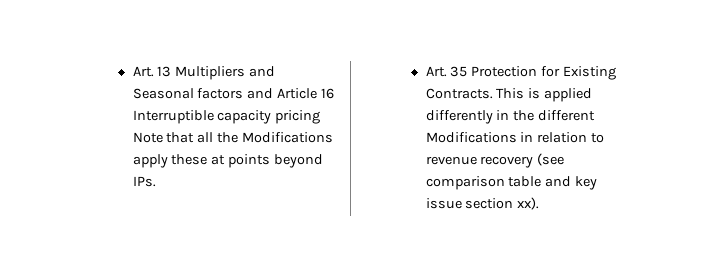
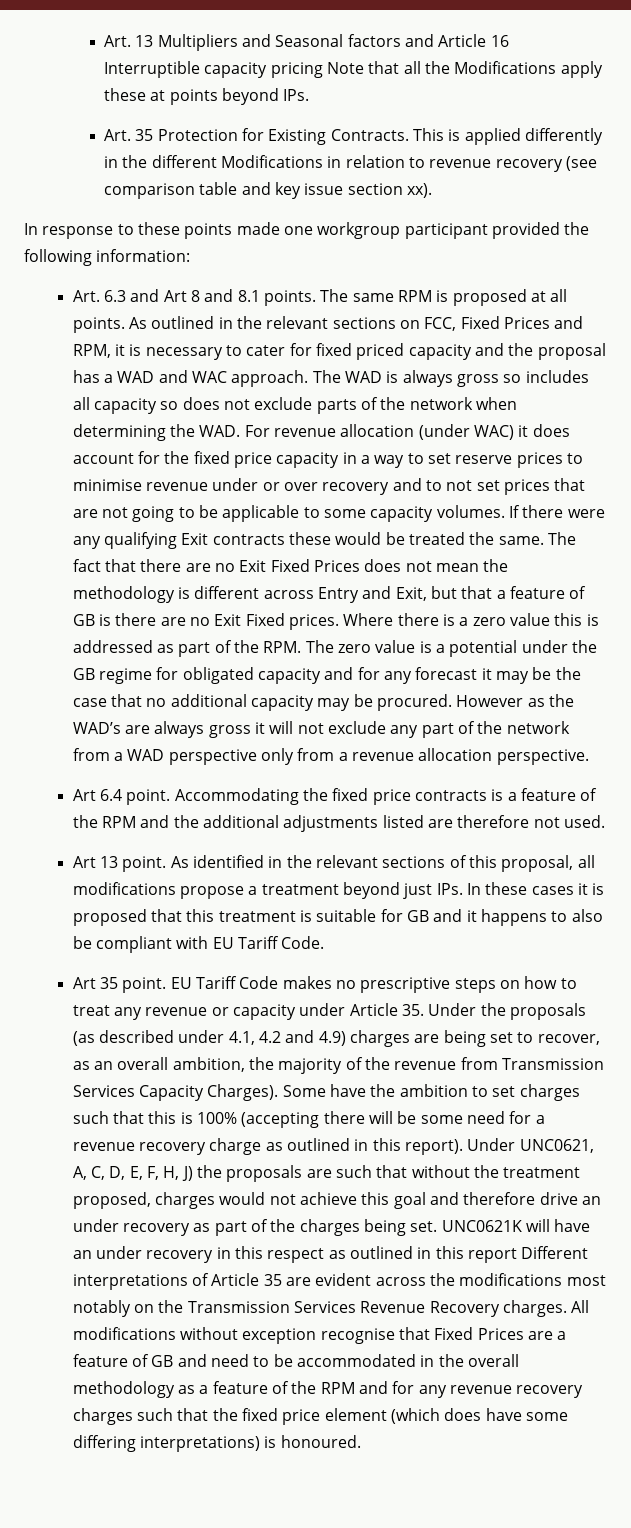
(540, 203) none -> [24,222,590,239] [24,249,191,266] [72,289,568,306] [72,316,584,333] [72,343,606,360] [72,370,589,387] [72,397,518,414] [72,424,570,441] [72,451,583,468] [72,478,586,495] [72,505,605,522] [72,532,577,549] [72,559,509,572] [72,586,587,603] [72,613,599,630] [72,640,597,657] [72,667,581,684] [72,694,575,711] [72,721,570,738] [72,748,589,765] [72,788,598,805] [72,815,606,832] [72,855,595,872] [72,882,605,899] [72,909,603,926] [72,936,325,953] [72,976,577,993] [72,1003,587,1020] [72,1030,600,1047] [72,1057,605,1074] [72,1084,580,1101] [72,1111,545,1128] [72,1138,594,1155] [72,1165,581,1182] [72,1192,602,1209] [72,1219,591,1236] [72,1246,589,1263] [72,1273,606,1290] [72,1300,590,1317] [72,1327,567,1344] [72,1354,520,1367] [72,1381,584,1398] [72,1408,569,1425] [72,1435,361,1452] // In response to these points made one workgroup participant provided the following information: // Art. 6.3 and Art 8 and 8.1 points. The same RPM is proposed at all points. As outlined in the relevant sections on FCC, Fixed Prices and RPM, it is necessary to cater for fixed priced capacity and the proposal has a WAD and WAC approach. The WAD is always gross so includes all capacity so does not exclude parts of the network when determining the WAD. For revenue allocation (under WAC) it does account for the fixed price capacity in a way to set reserve prices to minimise revenue under or over recovery and to not set prices that are not going to be applicable to some capacity volumes. If there were any qualifying Exit contracts these would be treated the same. The fact that there are no Exit Fixed Prices does not mean the methodology is different across Entry and Exit, but that a feature of GB is there are no Exit Fixed prices. Where there is a zero value this is addressed as part of the RPM. The zero value is a potential under the GB regime for obligated capacity and for any forecast it may be the case that no additional capacity may be procured. However as the WAD’s are always gross it will not exclude any part of the network from a WAD perspective only from a revenue allocation perspective. // Art 6.4 point. Accommodating the fixed price contracts is a feature of the RPM and the additional adjustments listed are therefore not used. // Art 13 point. As identified in the relevant sections of this proposal, all modifications propose a treatment beyond just IPs. In these cases it is proposed that this treatment is suitable for GB and it happens to also be compliant with EU Tariff Code. // Art 35 point. EU Tariff Code makes no prescriptive steps on how to treat any revenue or capacity under Article 35. Under the proposals (as described under 4.1, 4.2 and 4.9) charges are being set to recover, as an overall ambition, the majority of the revenue from Transmission Services Capacity Charges). Some have the ambition to set charges such that this is 100% (accepting there will be some need for a revenue recovery charge as outlined in this report). Under UNC0621, A, C, D, E, F, H, J) the proposals are such that without the treatment proposed, charges would not achieve this goal and therefore drive an under recovery as part of the charges being set. UNC0621K will have an under recovery in this respect as outlined in this report Different interpretations of Article 35 are evident across the modifications most notably on the Transmission Services Revenue Recovery charges. All modifications without exception recognise that Fixed Prices are a feature of GB and need to be accommodated in the overall methodology as a feature of the RPM and for any revenue recovery charges such that the fixed price element (which does have some differing interpretations) is honoured.

